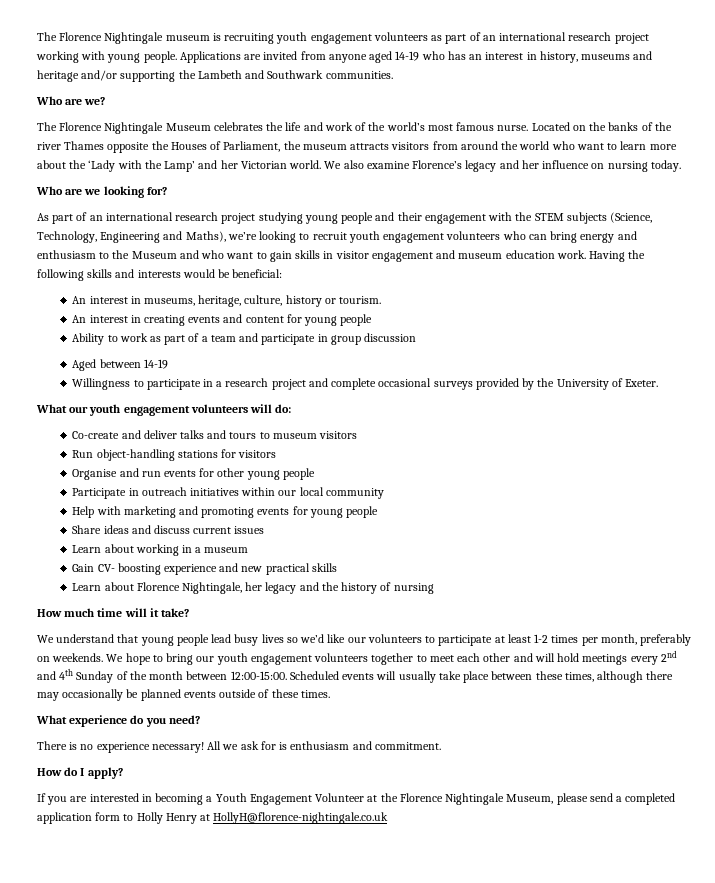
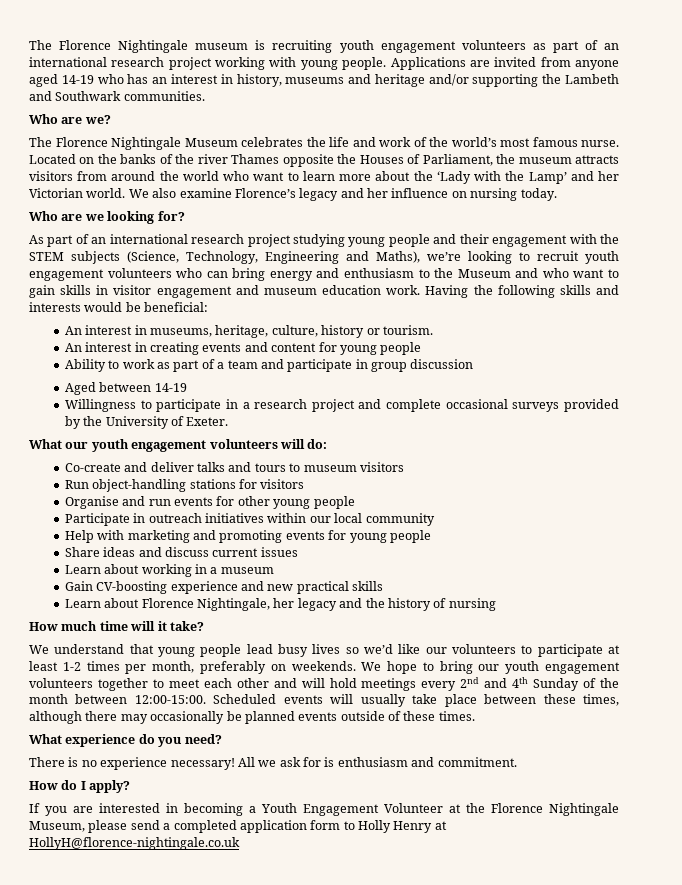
[97,563,161,575] CV- boosting -> [96,581,168,594] CV-boosting

